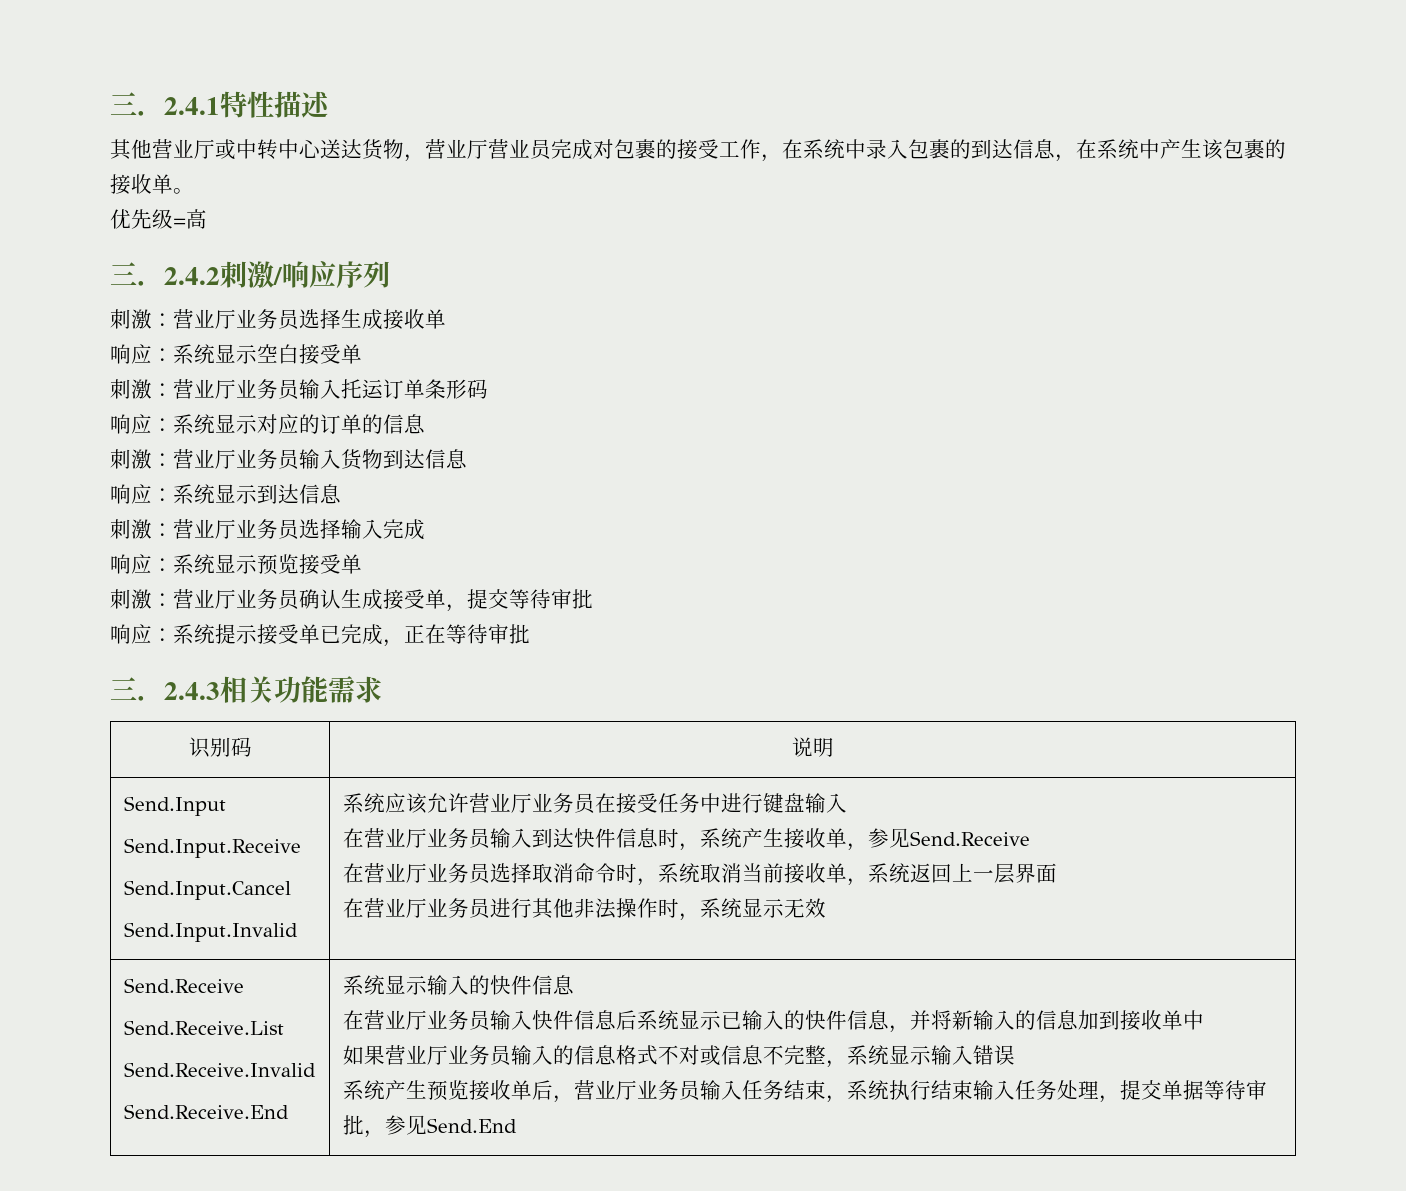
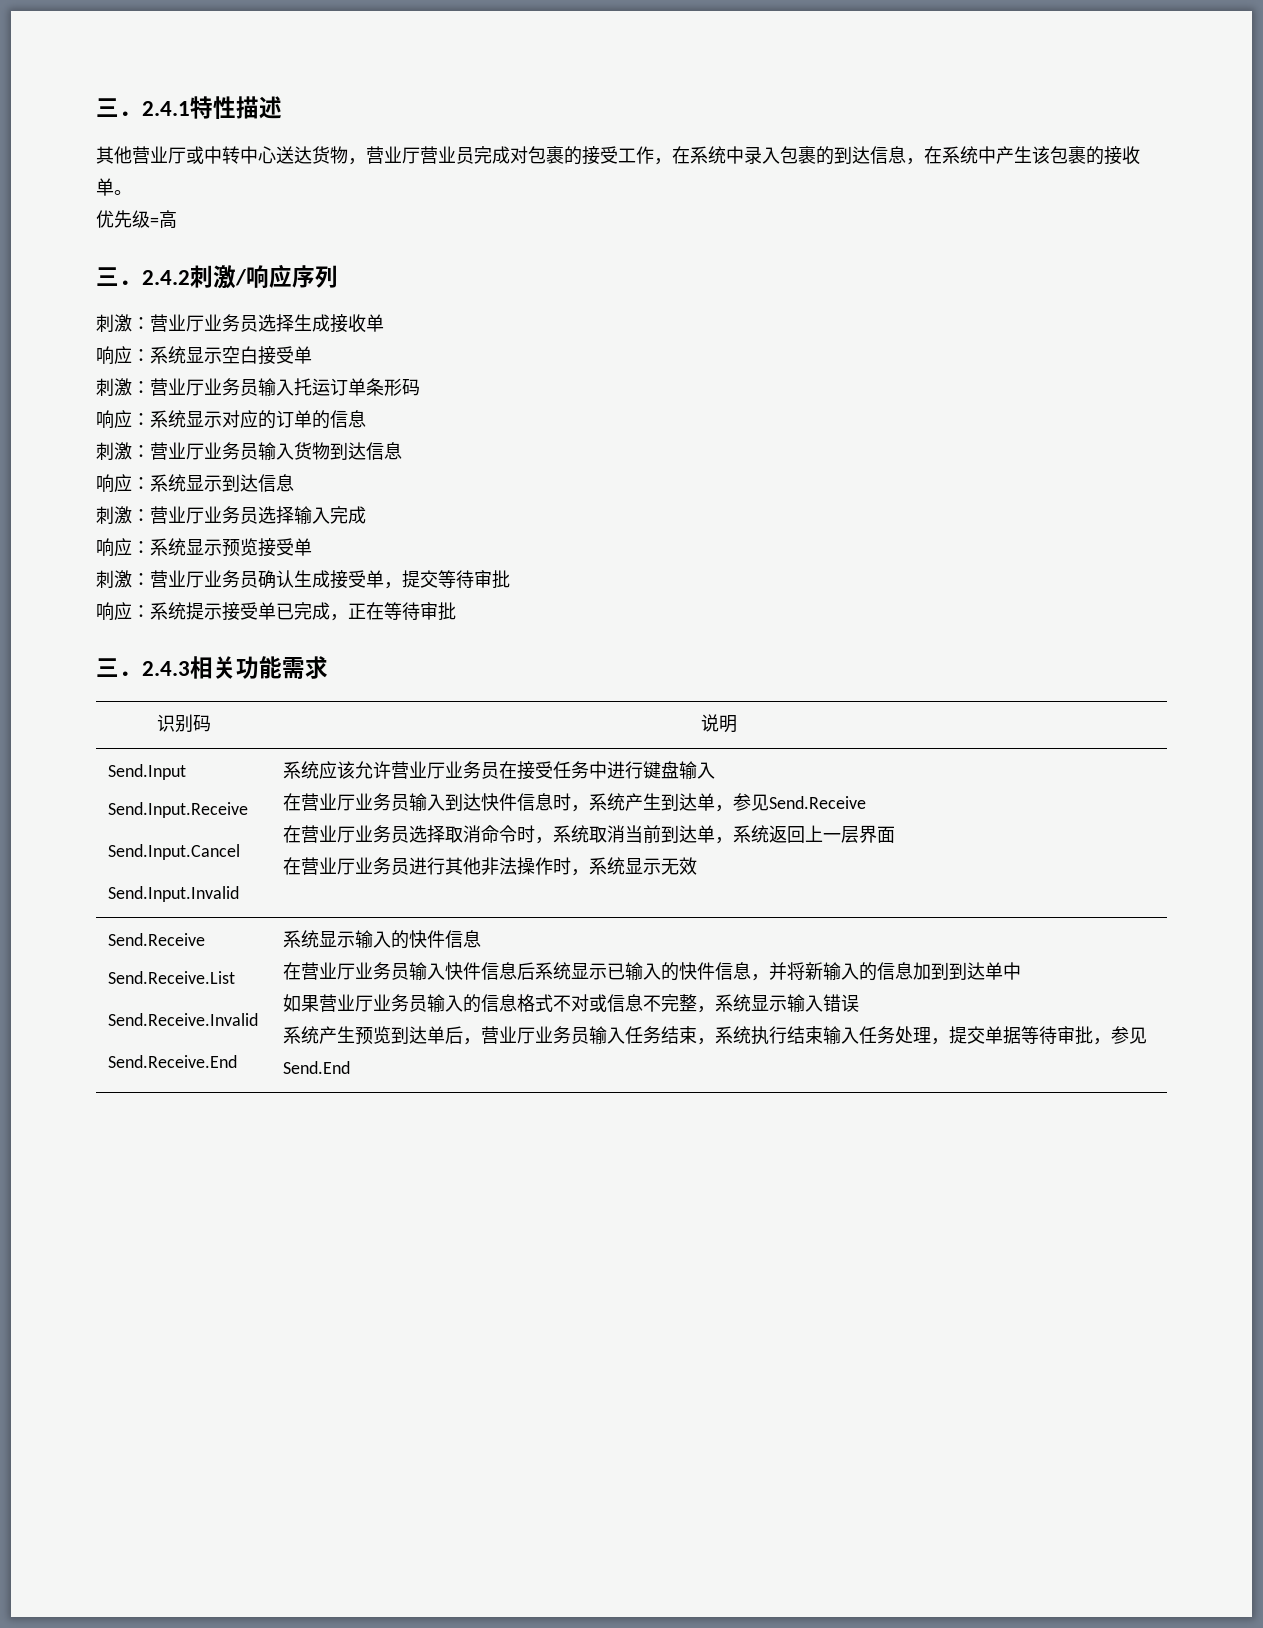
[783,828,826,849] 接收 -> [661,793,698,811] 到达
[783,863,826,884] 接收 -> [661,825,698,843] 到达
[1119,1010,1162,1031] 接收 -> [949,962,986,980] 到达
[468,1080,511,1101] 接收 -> [391,1026,428,1044] 到达

